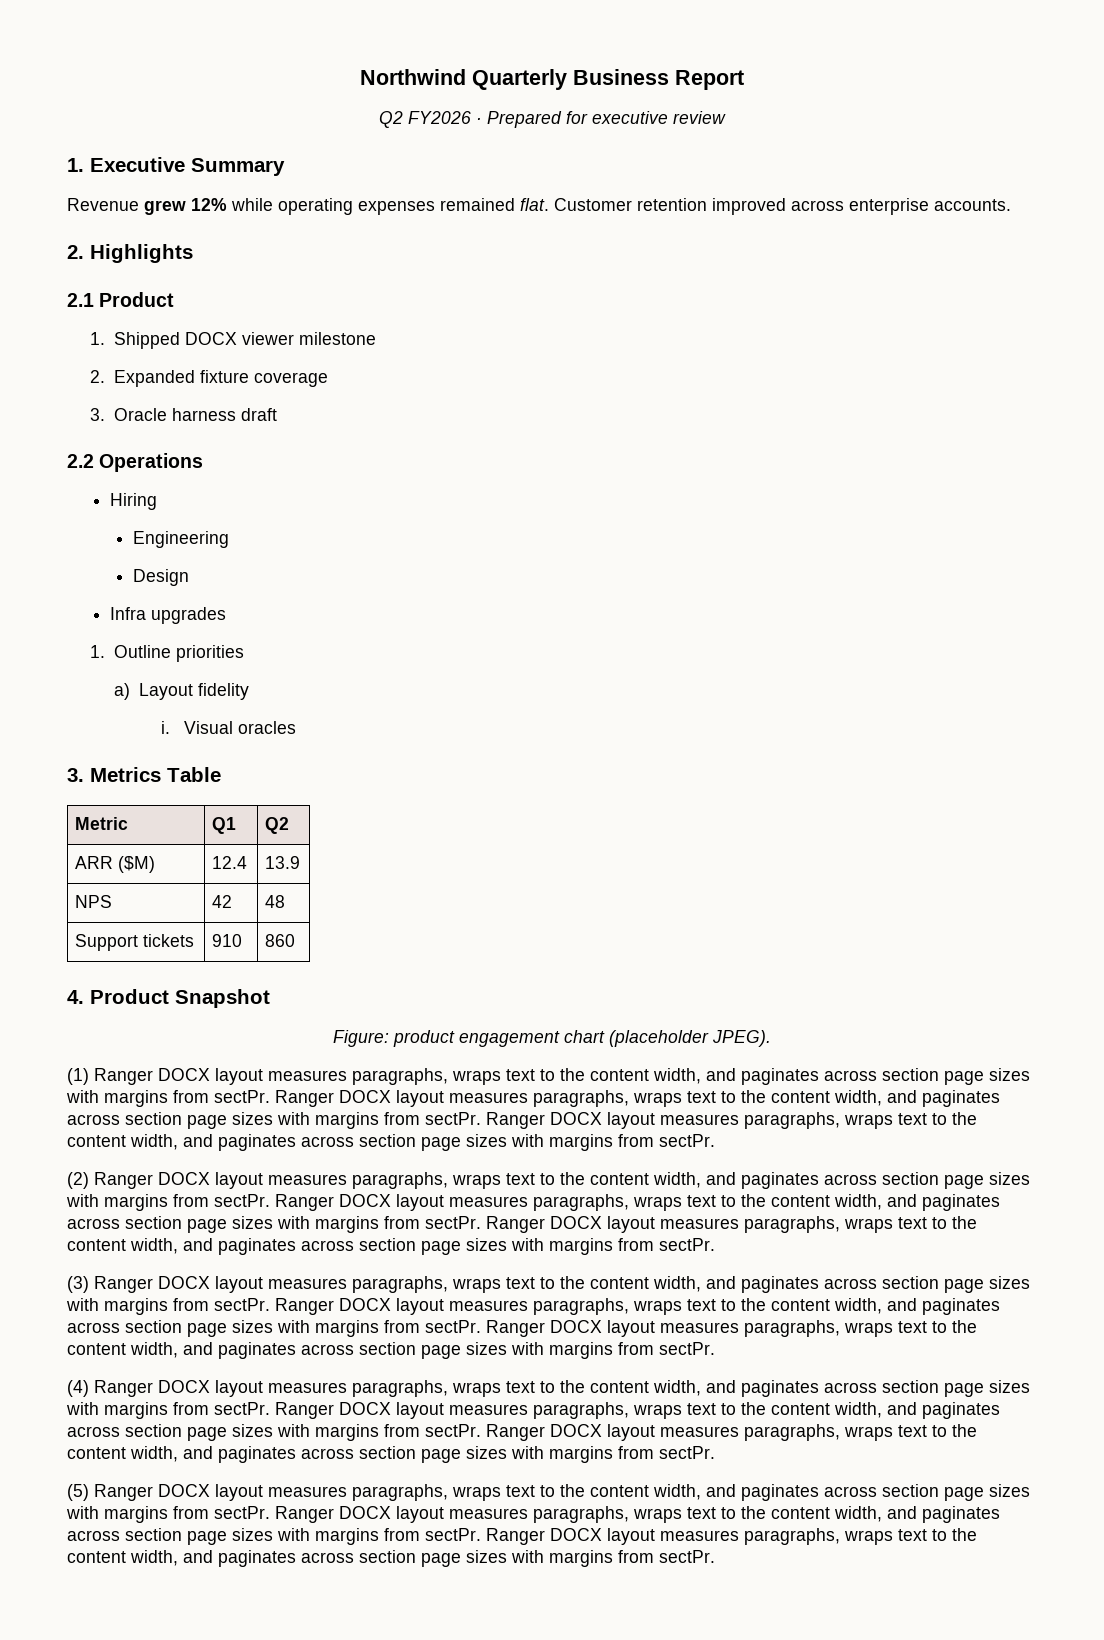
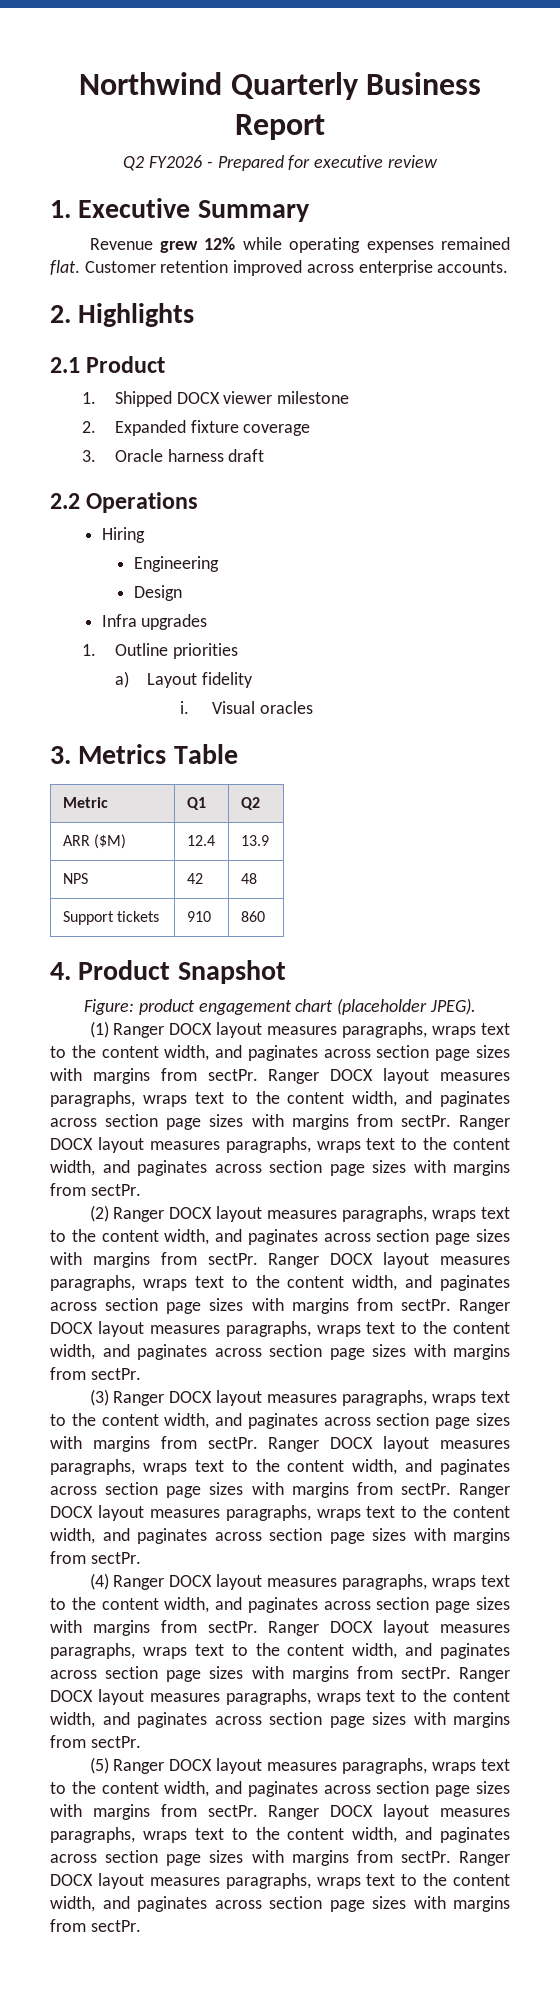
[476,118,482,124] · -> [206,161,213,168] -

